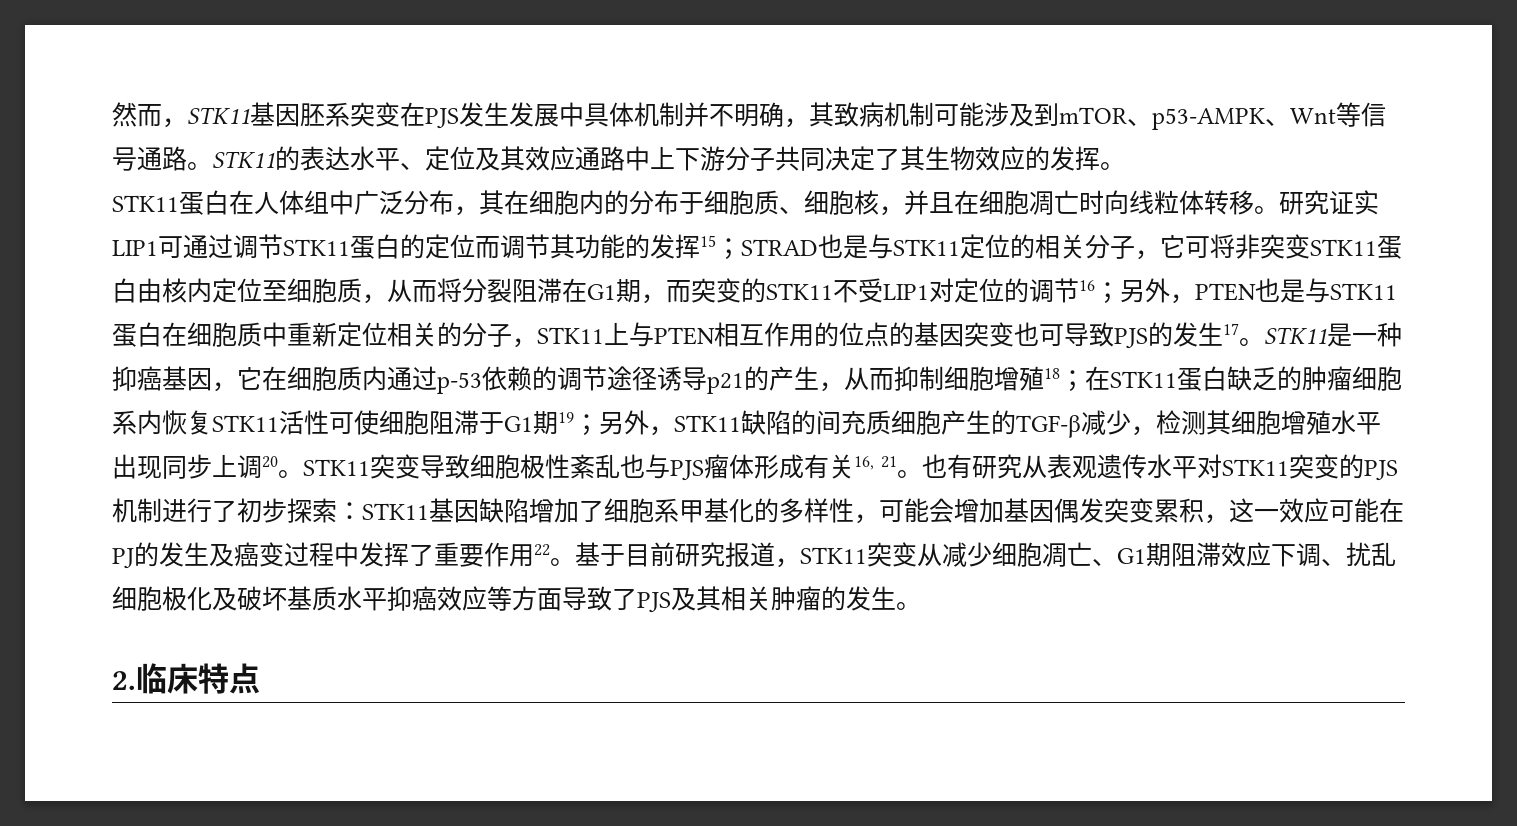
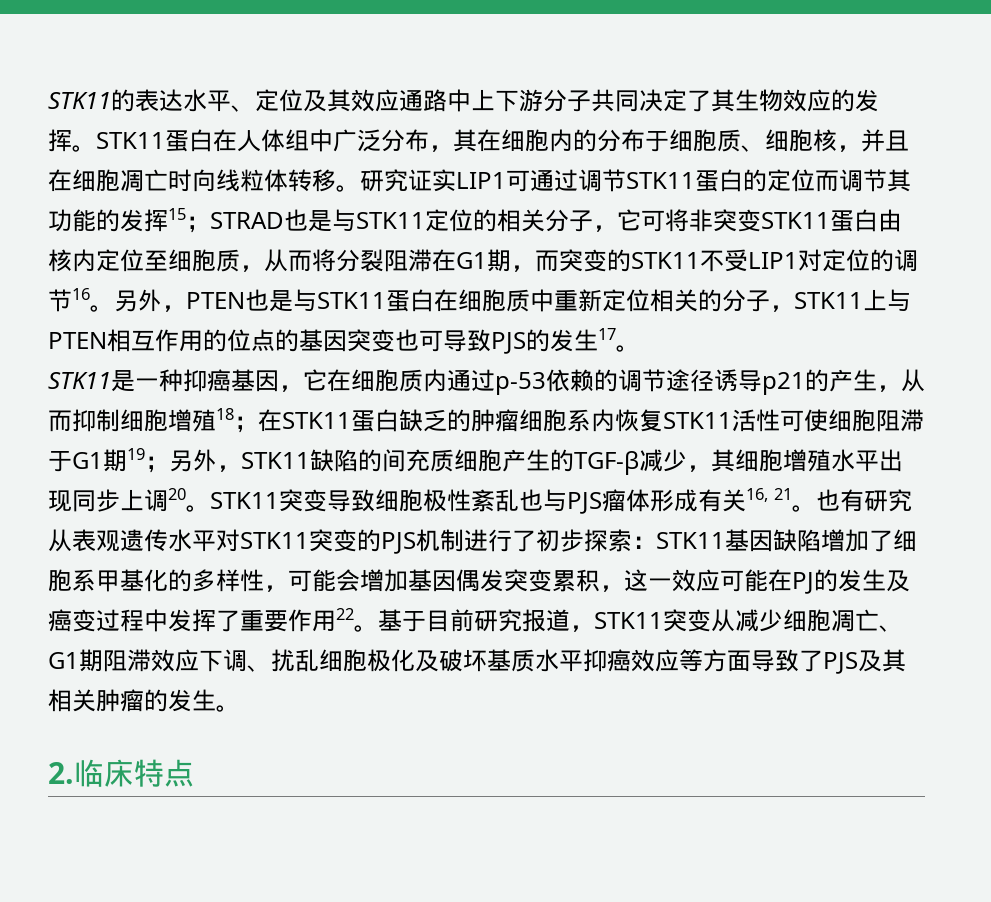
[112,102,1386,130] [112,146,212,171] 然而，STK11基因胚系突变在PJS发生发展中具体机制并不明确，其致病机制可能涉及到mTOR、p53-AMPK、Wnt等信号通路。 -> (48, 100) none
(1125, 166) // -> (96, 148) none
[1095,282,1120,304] ； -> [90,305,114,312] 。
(1264, 342) none -> (640, 348) //
[1156,410,1206,435] 检测 -> (711, 468) none

